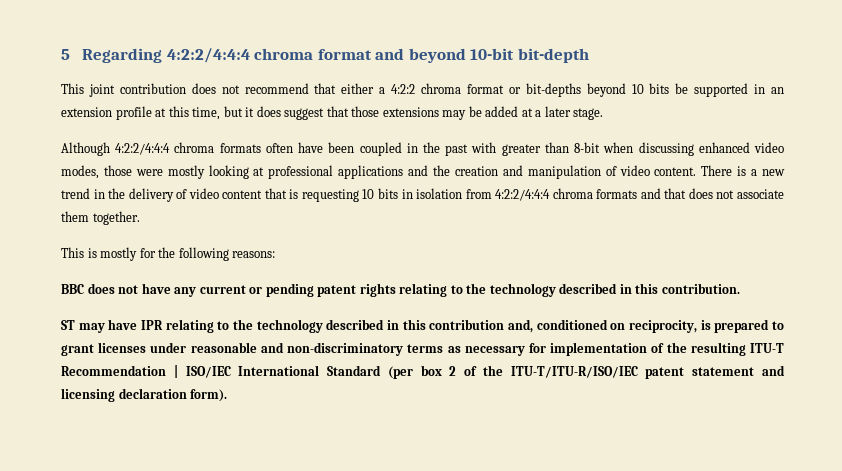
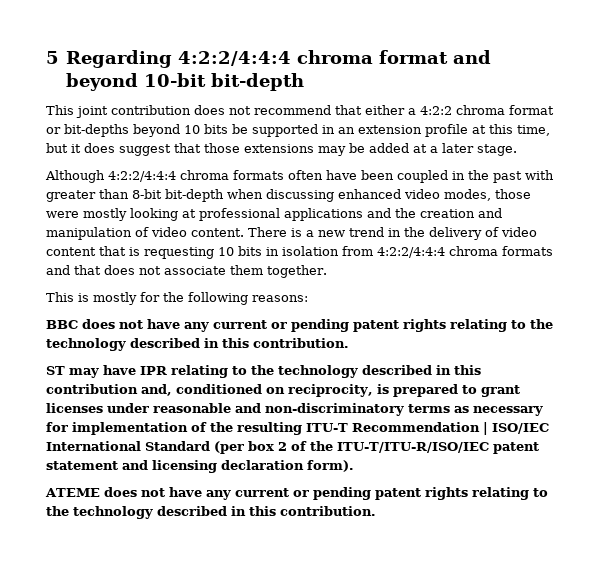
(601, 147) none -> [165,189,224,202] bit-depth
(228, 395) none -> [45,487,548,500] [46,506,376,519] // ATEME does not have any current or pending patent rights relating to the technology described in this contribution.

